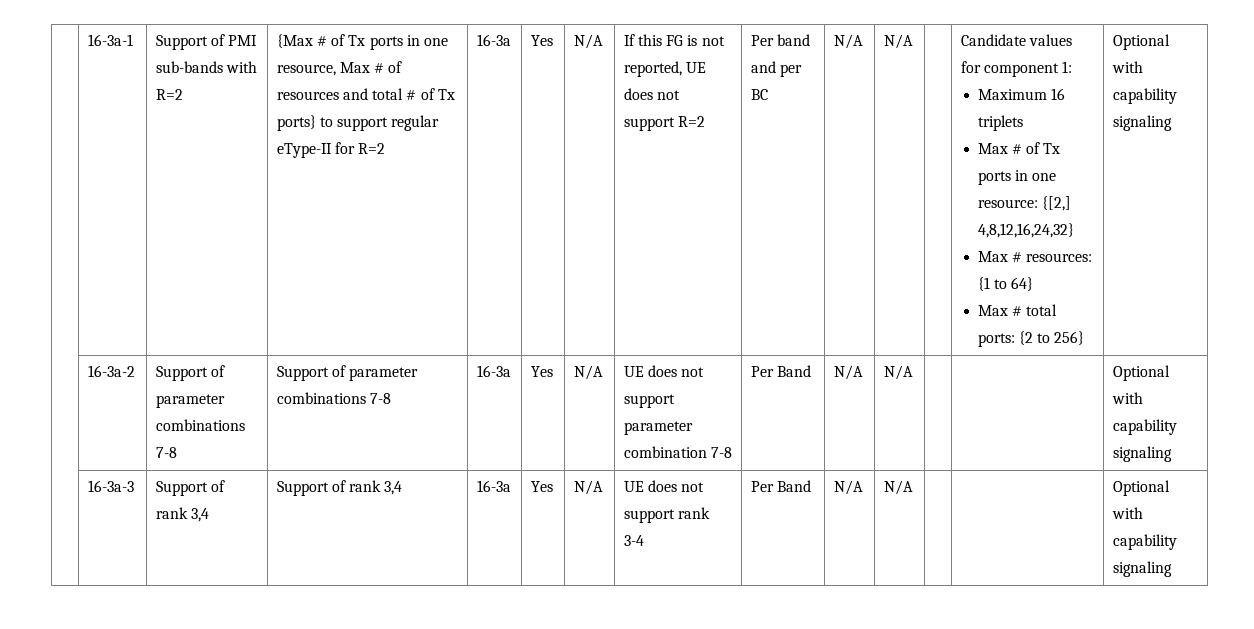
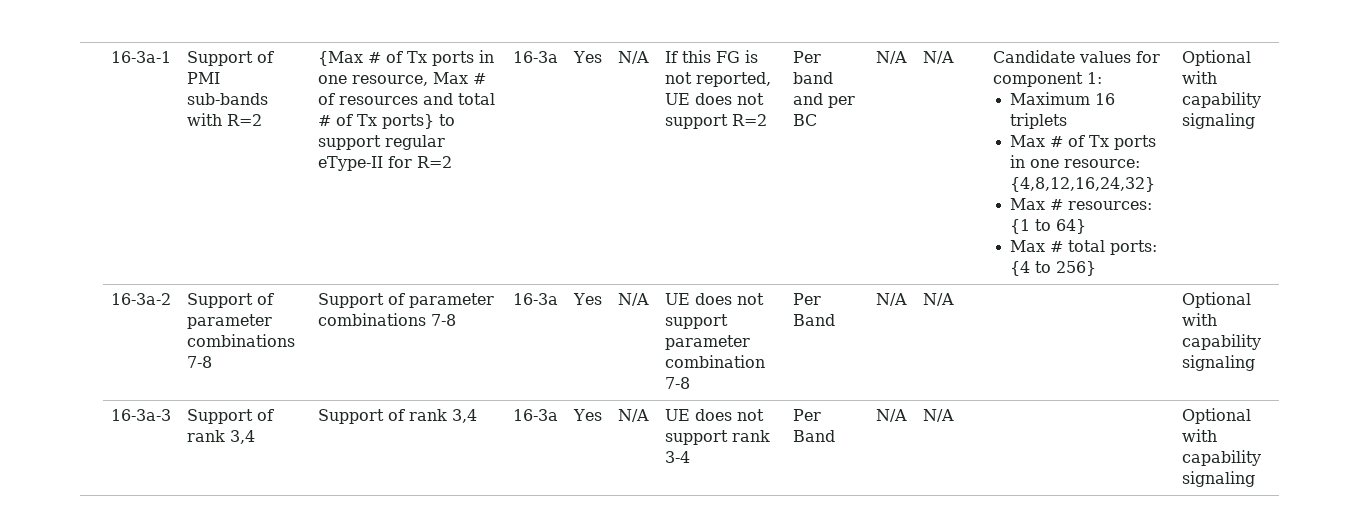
[1042,196,1072,211] [977,223,1074,238] {[2,] 4,8,12,16,24,32} -> [1010,177,1156,192] {4,8,12,16,24,32}
[1019,331,1034,345] {2 -> [1010,261,1031,276] {4

